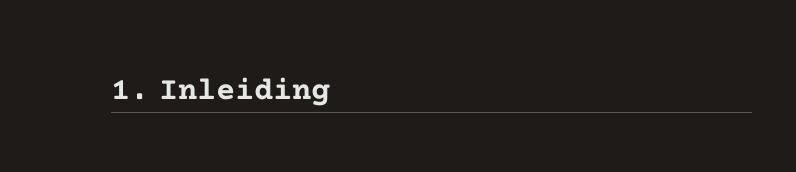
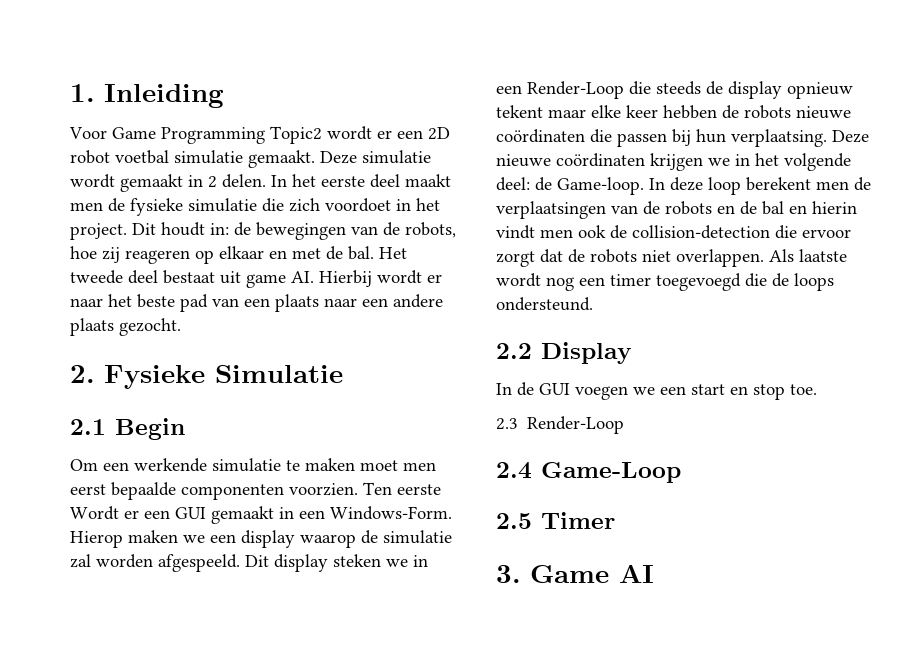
(331, 91) none -> [69,126,450,144] [70,150,431,168] [70,174,451,192] [70,198,440,216] [70,222,456,240] [70,246,407,264] [70,270,442,288] [70,294,443,312] [70,318,181,336] [70,365,344,389] [70,418,186,440] [70,458,436,472] [70,482,441,500] [70,506,452,524] [70,530,452,548] [70,554,428,572] [496,81,853,99] [496,105,851,119] [496,129,869,147] [496,153,851,171] [496,177,871,195] [496,201,857,219] [496,225,851,239] [496,249,847,267] [496,273,834,291] [496,297,593,311] [496,342,633,364] [496,382,817,400] [496,416,625,434] [496,462,682,483] [496,512,616,529] [496,564,655,583] // Voor Game Programming Topic2 wordt er een 2D robot voetbal simulatie gemaakt. Deze simulatie wordt gemaakt in 2 delen. In het eerste deel maakt men de fysieke simulatie die zich voordoet in het project. Dit houdt in: de bewegingen van de robots, hoe zij reageren op elkaar en met de bal. Het tweede deel bestaat uit game AI. Hierbij wordt er naar het beste pad van een plaats naar een andere plaats gezocht. // 2. Fysieke Simulatie // 2.1 Begin // Om een werkende simulatie te maken moet men eerst bepaalde componenten voorzien. Ten eerste Wordt er een GUI gemaakt in een Windows-Form. Hierop maken we een display waarop de simulatie zal worden afgespeeld. Dit display steken we in een Render-Loop die steeds de display opnieuw tekent maar elke keer hebben de robots nieuwe coördinaten die passen bij hun verplaatsing. Deze nieuwe coördinaten krijgen we in het volgende deel: de Game-loop. In deze loop berekent men de verplaatsingen van de robots en de bal en hierin vindt men ook de collision-detection die ervoor zorgt dat de robots niet overlappen. Als laatste wordt nog een timer toegevoegd die de loops ondersteund. // 2.2 Display // In de GUI voegen we een start en stop toe. // 2.3 Render-Loop // 2.4 Game-Loop // 2.5 Timer // 3. Game AI

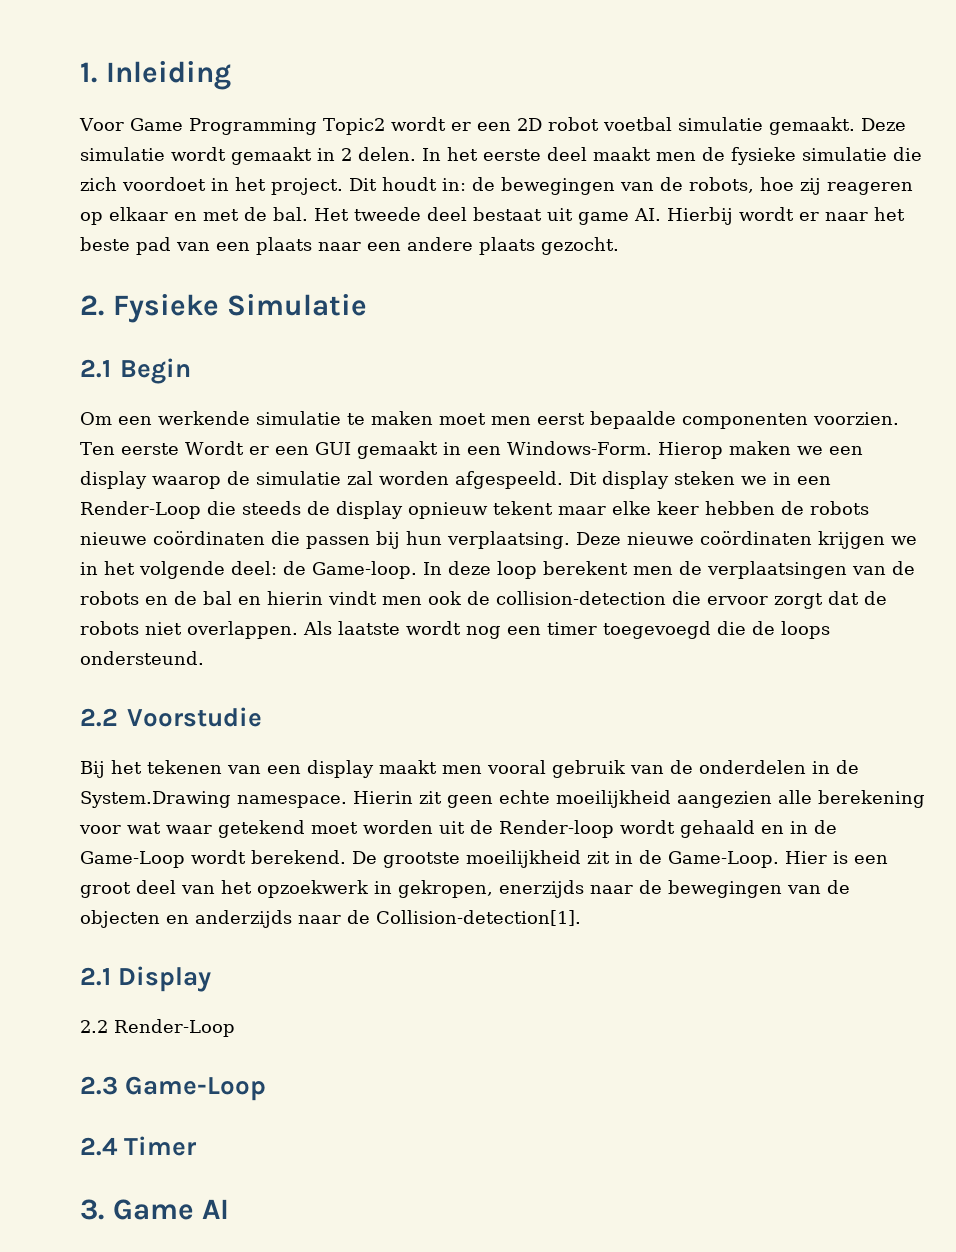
[541,342,633,364] [496,382,817,400] [496,418,518,430] Display // In de GUI voegen we een start en stop toe. // 2.3 -> [127,707,262,727] [80,760,859,778] [80,790,925,808] [79,820,837,838] [80,850,888,868] [80,880,850,898] [80,910,581,928] [80,966,212,992] [80,1020,108,1033] Voorstudie // Bij het tekenen van een display maakt men vooral gebruik van de onderdelen in de System.Drawing namespace. Hierin zit geen echte moeilijkheid aangezien alle berekening voor wat waar getekend moet worden uit de Render-loop wordt gehaald en in de Game-Loop wordt berekend. De grootste moeilijkheid zit in de Game-Loop. Hier is een groot deel van het opzoekwerk in gekropen, enerzijds naar de bewegingen van de objecten en anderzijds naar de Collision-detection[1]. // 2.1 Display // 2.2
[496,462,532,479] 2.4 -> [80,1076,118,1095] 2.3
[496,513,532,529] 2.5 -> [80,1137,118,1156] 2.4

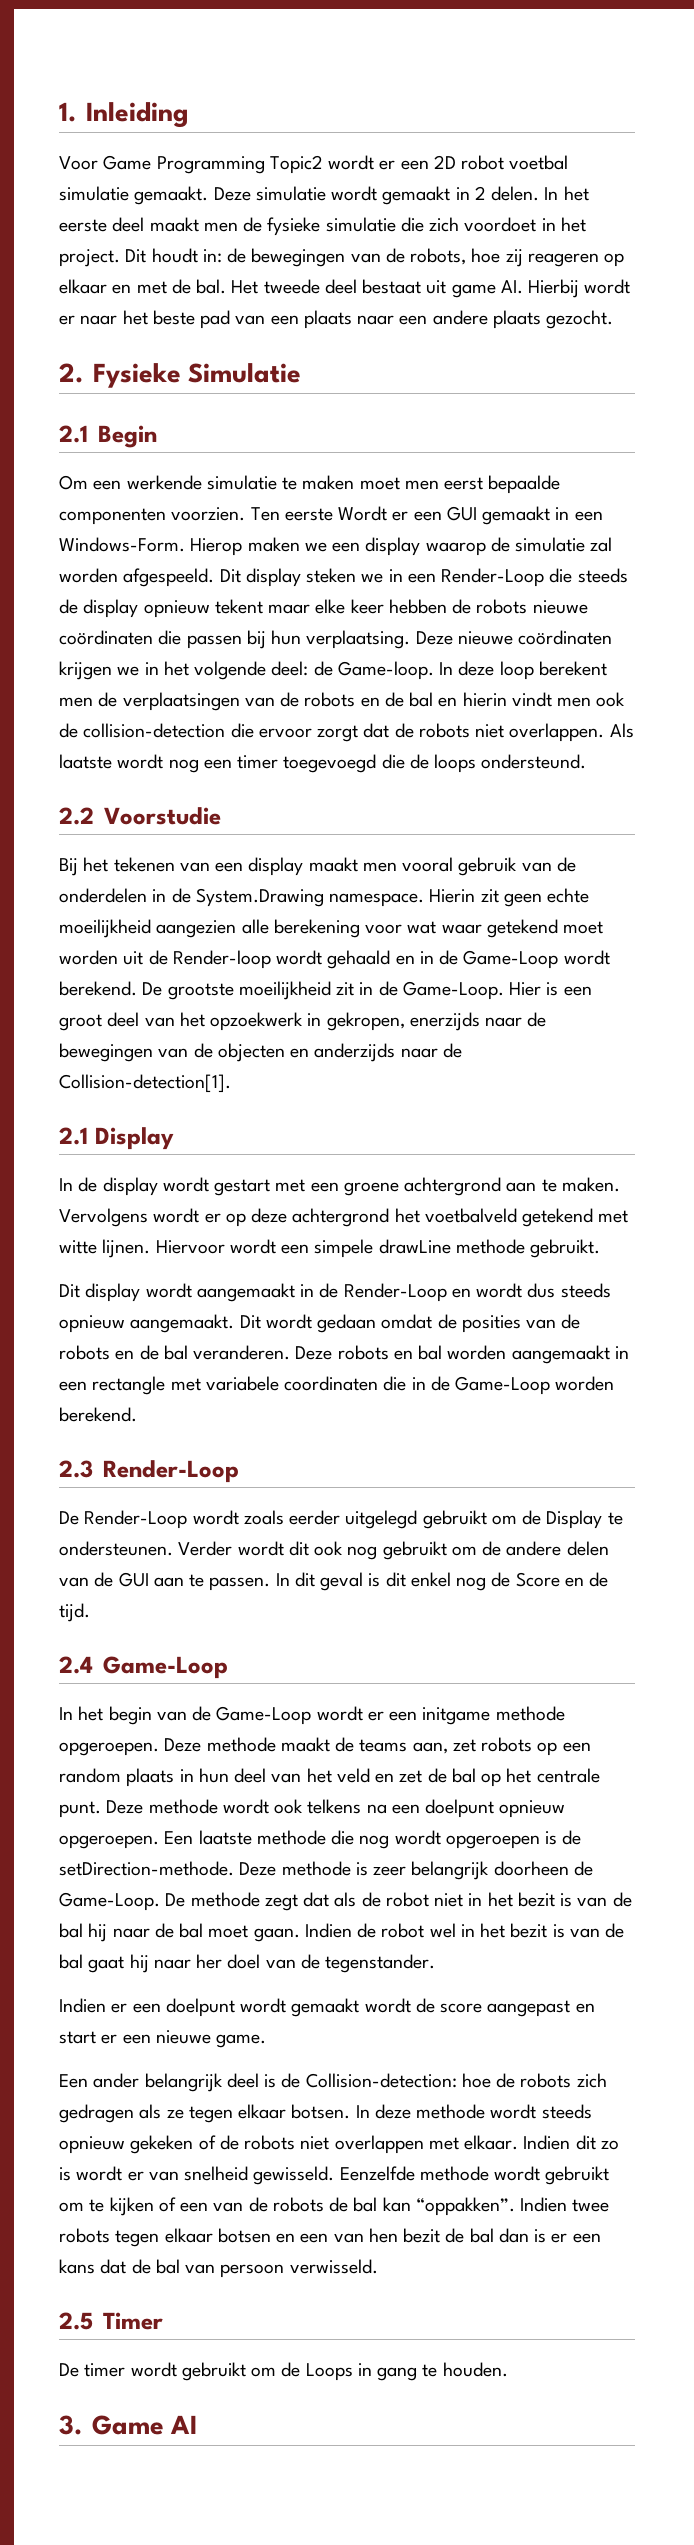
[80,1019,235,1037] [80,1076,267,1101] [80,1136,198,1156] 2.2 Render-Loop // 2.3 Game-Loop // 2.4 Timer -> [59,1177,620,1196] [59,1208,629,1227] [59,1239,601,1258] [59,1283,611,1302] [59,1314,581,1333] [59,1345,629,1364] [59,1376,615,1395] [59,1407,137,1422] [59,1460,239,1483] [59,1510,623,1529] [59,1541,609,1560] [59,1572,609,1591] [59,1603,90,1622] [59,1656,228,1679] [59,1706,565,1725] [59,1737,591,1756] [59,1768,600,1787] [59,1799,566,1818] [59,1830,582,1849] [59,1861,593,1880] [59,1892,632,1911] [59,1923,625,1942] [59,1954,436,1973] [59,1998,595,2017] [59,2030,267,2048] [59,2073,607,2092] [59,2104,592,2123] [59,2135,619,2154] [59,2166,610,2185] [59,2197,610,2216] [59,2228,601,2247] [59,2259,378,2278] [59,2312,163,2330] [59,2362,508,2381] In de display wordt gestart met een groene achtergrond aan te maken. Vervolgens wordt er op deze achtergrond het voetbalveld getekend met witte lijnen. Hiervoor wordt een simpele drawLine methode gebruikt. // Dit display wordt aangemaakt in de Render-Loop en wordt dus steeds opnieuw aangemaakt. Dit wordt gedaan omdat de posities van de robots en de bal veranderen. Deze robots en bal worden aangemaakt in een rectangle met variabele coordinaten die in de Game-Loop worden berekend. // 2.3 Render-Loop // De Render-Loop wordt zoals eerder uitgelegd gebruikt om de Display te ondersteunen. Verder wordt dit ook nog gebruikt om de andere delen van de GUI aan te passen. In dit geval is dit enkel nog de Score en de tijd. // 2.4 Game-Loop // In het begin van de Game-Loop wordt er een initgame methode opgeroepen. Deze methode maakt de teams aan, zet robots op een random plaats in hun deel van het veld en zet de bal op het centrale punt. Deze methode wordt ook telkens na een doelpunt opnieuw opgeroepen. Een laatste methode die nog wordt opgeroepen is de setDirection-methode. Deze methode is zeer belangrijk doorheen de Game-Loop. De methode zegt dat als de robot niet in het bezit is van de bal hij naar de bal moet gaan. Indien de robot wel in het bezit is van de bal gaat hij naar her doel van de tegenstander. // Indien er een doelpunt wordt gemaakt wordt de score aangepast en start er een nieuwe game. // Een ander belangrijk deel is de Collision-detection: hoe de robots zich gedragen als ze tegen elkaar botsen. In deze methode wordt steeds opnieuw gekeken of de robots niet overlappen met elkaar. Indien dit zo is wordt er van snelheid gewisseld. Eenzelfde methode wordt gebruikt om te kijken of een van de robots de bal kan “oppakken”. Indien twee robots tegen elkaar botsen en een van hen bezit de bal dan is er een kans dat de bal van persoon verwisseld. // 2.5 Timer // De timer wordt gebruikt om de Loops in gang te houden.

